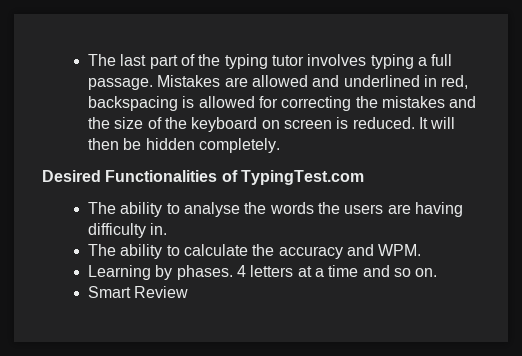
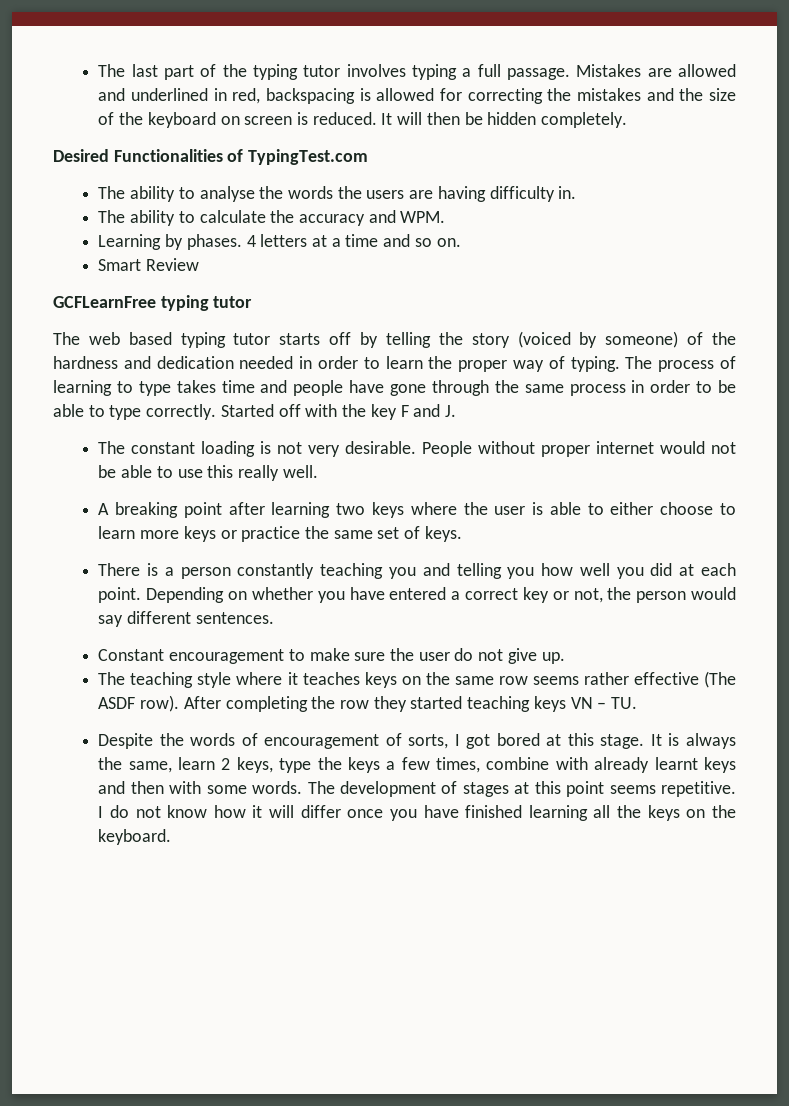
(189, 292) none -> [53,295,253,311] [53,331,737,348] [53,356,736,372] [53,380,736,396] [53,404,456,420] [98,441,736,457] [98,465,318,481] [98,502,736,518] [98,526,462,542] [98,563,736,579] [98,587,736,603] [98,611,274,627] [98,648,565,664] [98,671,736,688] [98,695,638,712] [98,733,736,749] [98,757,737,773] [98,781,736,797] [98,805,736,821] [98,829,172,845] // GCFLearnFree typing tutor // The web based typing tutor starts off by telling the story (voiced by someone) of the hardness and dedication needed in order to learn the proper way of typing. The process of learning to type takes time and people have gone through the same process in order to be able to type correctly. Started off with the key F and J. // The constant loading is not very desirable. People without proper internet would not be able to use this really well. // A breaking point after learning two keys where the user is able to either choose to learn more keys or practice the same set of keys. // There is a person constantly teaching you and telling you how well you did at each point. Depending on whether you have entered a correct key or not, the person would say different sentences. // Constant encouragement to make sure the user do not give up. // The teaching style where it teaches keys on the same row seems rather effective (The ASDF row). After completing the row they started teaching keys VN – TU. // Despite the words of encouragement of sorts, I got bored at this stage. It is always the same, learn 2 keys, type the keys a few times, combine with already learnt keys and then with some words. The development of stages at this point seems repetitive. I do not know how it will differ once you have finished learning all the keys on the keyboard.

